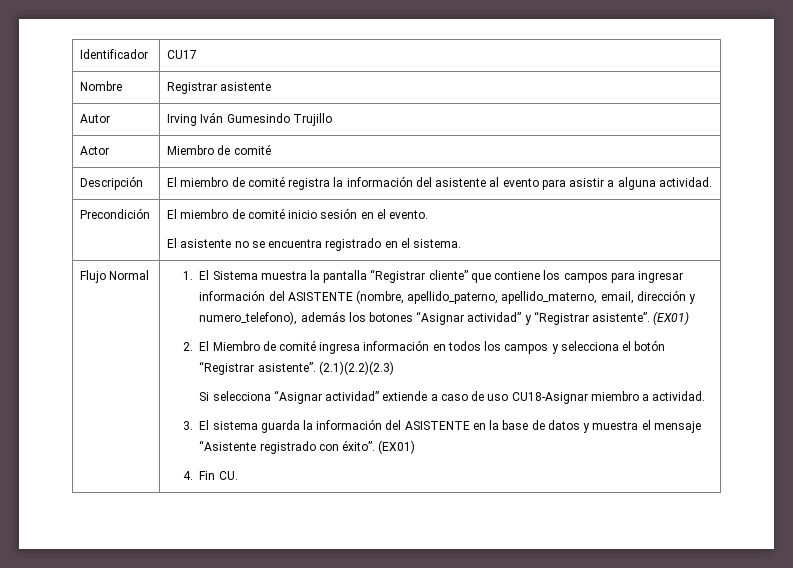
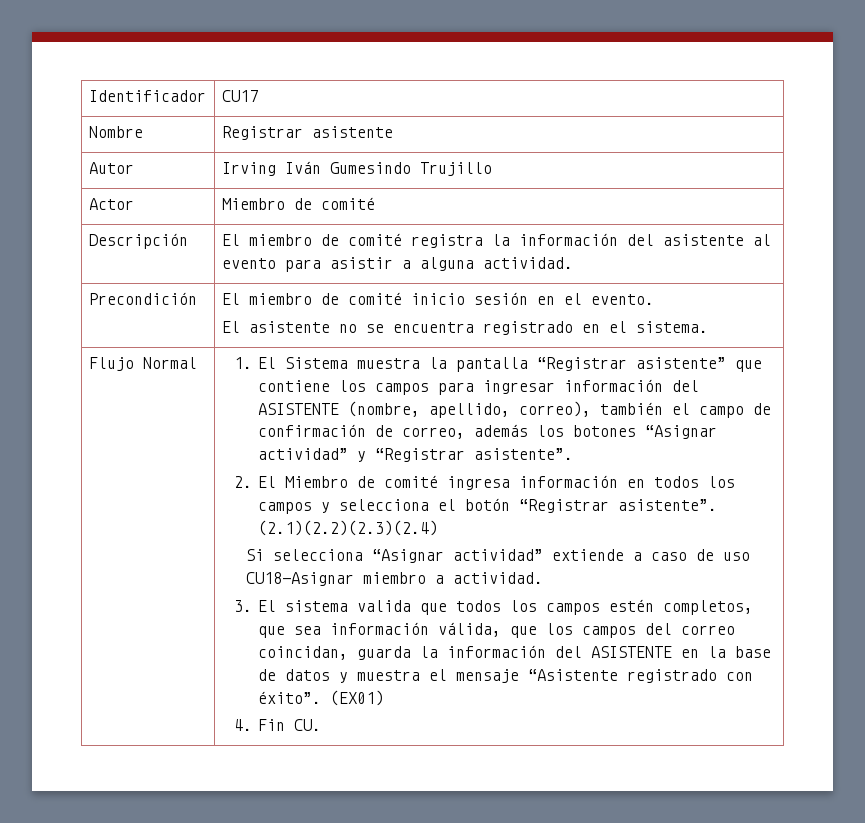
[428,270,468,280] cliente” -> [636,357,727,369] asistente”
[407,290,697,304] [199,311,298,325] apellido_paterno, apellido_materno, email, dirección y numero_telefono), -> [429,401,772,418] [258,424,466,439] apellido, correo), también el campo de confirmación de correo,
[653,311,690,325] (EX01) -> (574, 454) none
[318,361,394,375] (2.1)(2.2)(2.3) -> [258,520,439,536] (2.1)(2.2)(2.3)(2.4)
(258, 425) none -> [357,599,754,615] [258,622,736,638] [258,646,349,660] valida que todos los campos estén completos, que sea información válida, que los campos del correo coincidan,

